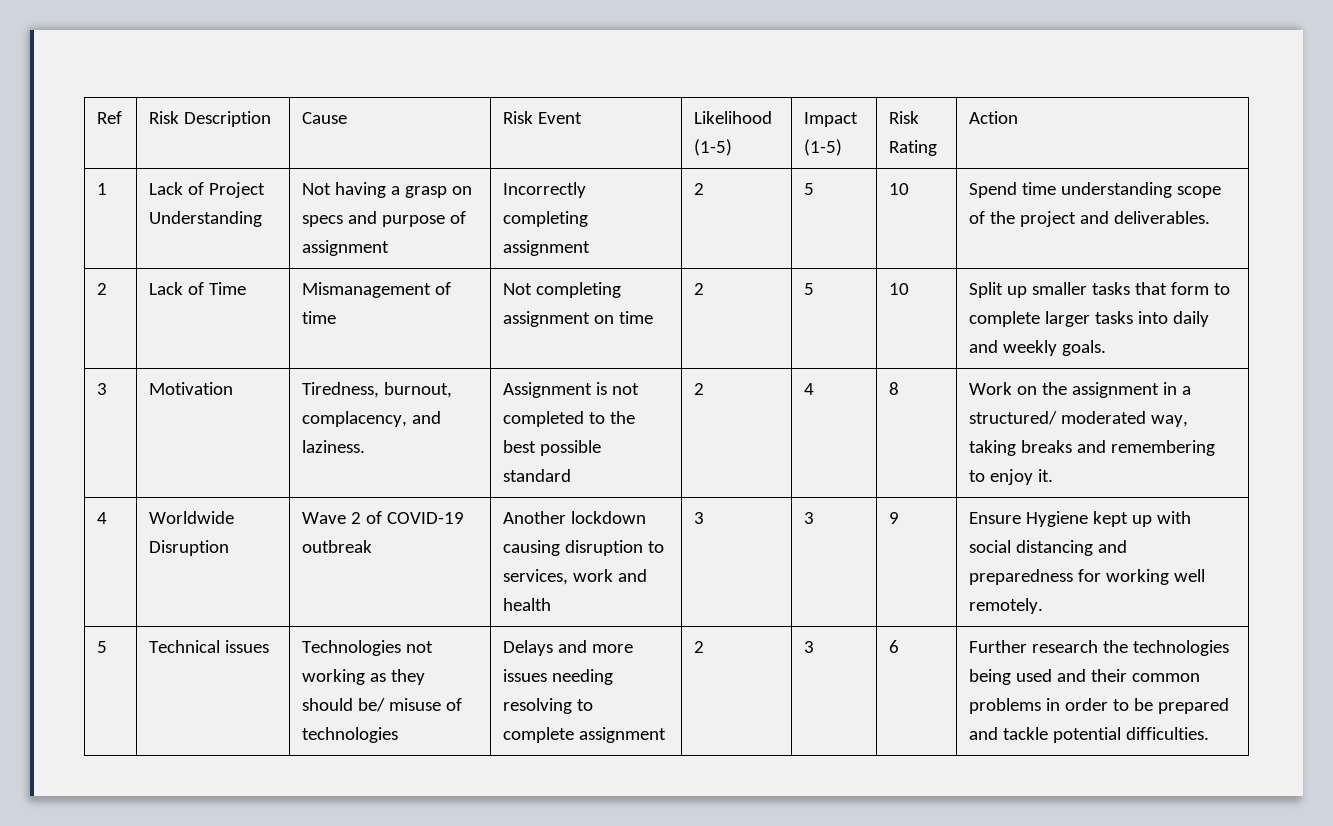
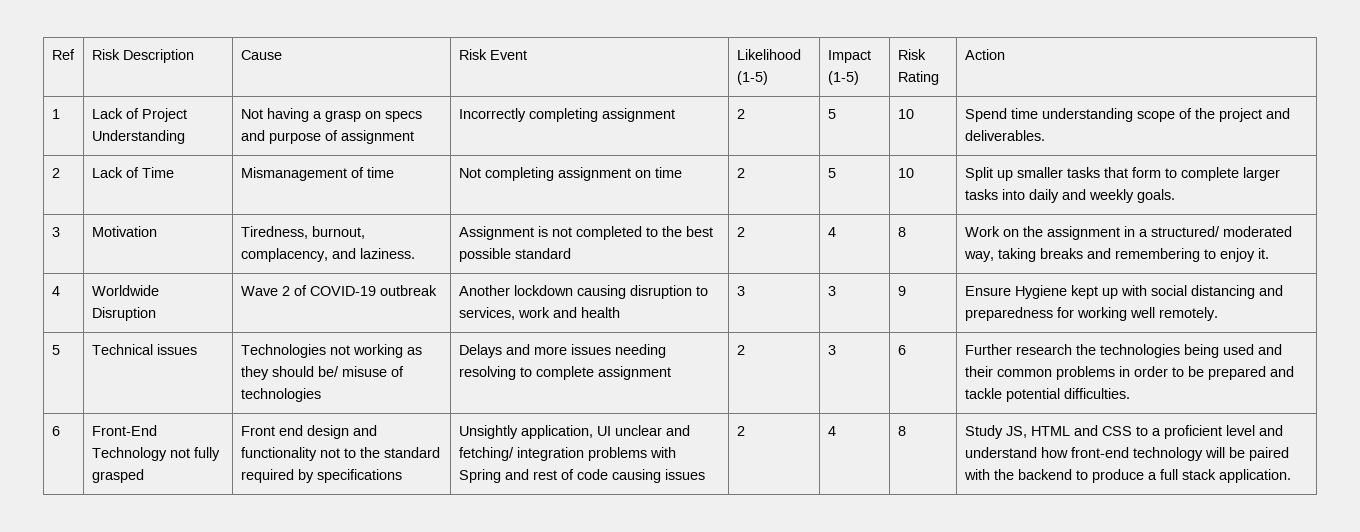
(1209, 733) none -> [51,426,60,436] [91,425,157,436] [91,447,220,461] [91,469,144,483] [240,425,377,439] [240,447,440,461] [240,469,402,483] [458,425,690,439] [458,447,676,461] [458,469,705,483] [736,426,745,436] [827,426,836,436] [897,426,906,436] [964,425,1283,439] [964,447,1289,461] [963,469,1291,483] // 6 | Front-End Technology not fully grasped | Front end design and functionality not to the standard required by specifications | Unsightly application, UI unclear and fetching/ integration problems with Spring and rest of code causing issues | 2 | 4 | 8 | Study JS, HTML and CSS to a proficient level and understand how front-end technology will be paired with the backend to produce a full stack application.

